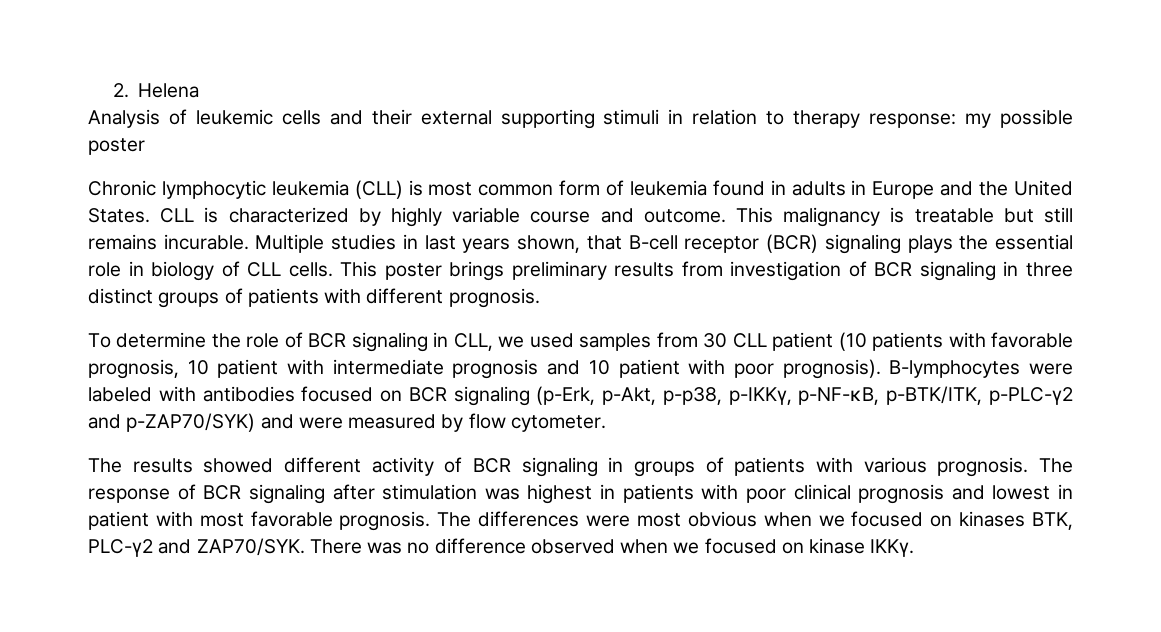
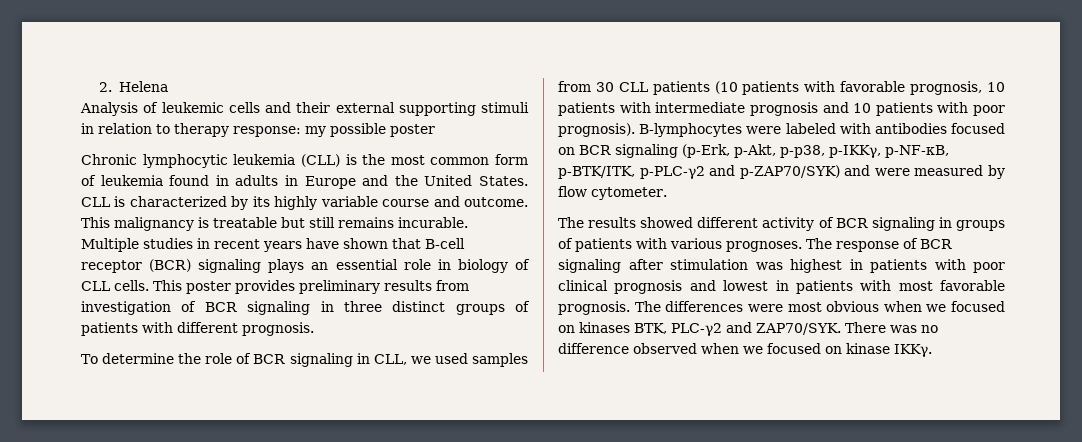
(423, 188) none -> [362,154,386,165] the
(381, 217) none -> [252,196,270,207] its
[424,235,581,253] last years shown, -> [214,238,388,252] recent years have shown
[959,235,989,250] the -> [311,262,329,270] an
[449,261,505,281] brings -> [235,280,295,294] provides
[772,332,834,351] patient -> [652,81,710,95] patients
[217,359,279,378] patient -> [558,102,615,116] patients
[618,359,680,378] patient -> [875,102,933,116] patients
[937,457,1029,477] prognosis. -> [726,241,802,252] prognoses.
[88,511,149,530] patient -> [795,280,853,294] patients

